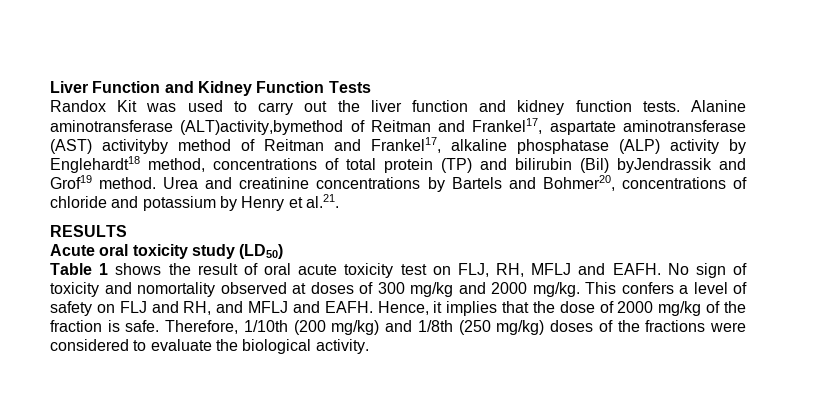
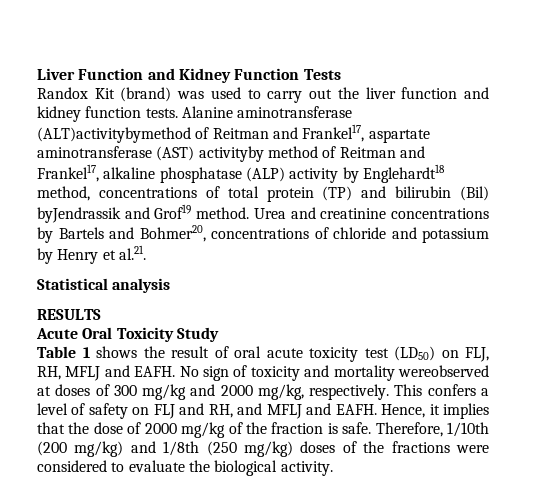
(138, 106) none -> [120,87,172,102] (brand)
[180,120,344,135] (ALT)activity,bymethod -> [37,127,191,143] (ALT)activitybymethod
(339, 201) none -> [37,278,171,293] // Statistical analysis
[99,244,284,259] oral toxicity study (LD50) -> [82,327,219,342] Oral Toxicity Study
(427, 269) none -> [394,346,435,361] (LD50)
[137,282,287,297] nomortality observed -> [333,365,489,381] mortality wereobserved
[532,282,580,297] mg/kg. -> [257,384,390,400] mg/kg, respectively.

